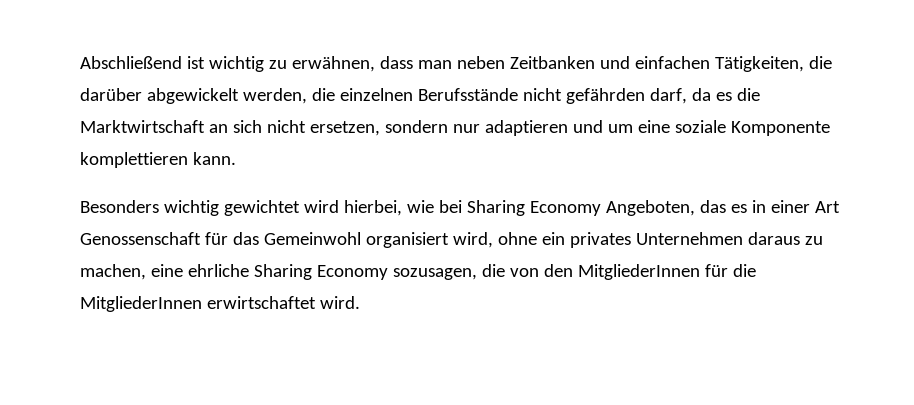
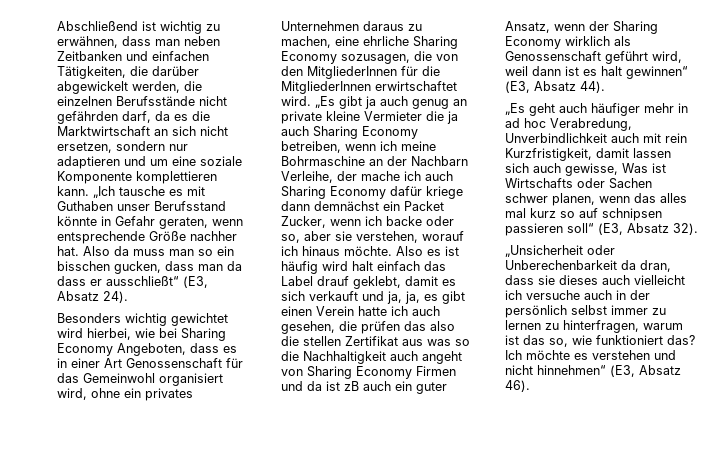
(236, 158) none -> [93,186,205,198] [57,201,226,211] [57,216,243,229] [57,231,237,244] [57,246,234,256] [57,261,242,274] [57,276,208,288] [57,291,128,303] „Ich tausche es mit Guthaben unser Berufsstand könnte in Gefahr geraten, wenn entsprechende Größe nachher hat. Also da muss man so ein bisschen gucken, dass man da dass er ausschließt“ (E3, Absatz 24).
[699,200,726,213] das -> [190,343,219,353] dass
(360, 302) none -> [315,96,467,109] [281,111,458,124] [281,126,418,139] [281,141,436,153] [281,156,468,166] [281,171,453,183] [281,186,463,199] [281,201,444,211] [281,216,454,228] [281,231,464,243] [281,246,459,256] [281,261,446,274] [281,276,456,289] [281,291,465,304] [281,306,440,316] [281,321,455,334] [281,336,470,346] [281,351,462,364] [281,366,456,379] [281,381,447,394] [505,21,658,34] [505,36,631,49] [505,51,682,64] [505,66,688,79] [505,81,605,93] [505,103,688,116] [505,118,632,131] [505,133,687,143] [505,148,671,161] [505,163,666,176] [505,178,652,189] [505,193,687,206] [505,208,662,221] [505,223,698,236] [505,245,615,257] [505,260,671,272] [505,275,685,285] [505,290,650,300] [505,305,666,318] [505,320,683,333] [505,335,695,347] [505,350,676,360] [505,365,681,377] [505,380,530,392] „Es gibt ja auch genug an private kleine Vermieter die ja auch Sharing Economy betreiben, wenn ich meine Bohrmaschine an der Nachbarn Verleihe, der mache ich auch Sharing Economy dafür kriege dann demnächst ein Packet Zucker, wenn ich backe oder so, aber sie verstehen, worauf ich hinaus möchte. Also es ist häufig wird halt einfach das Label drauf geklebt, damit es sich verkauft und ja, ja, es gibt einen Verein hatte ich auch gesehen, die prüfen das also die stellen Zertifikat aus was so die Nachhaltigkeit auch angeht von Sharing Economy Firmen und da ist zB auch ein guter Ansatz, wenn der Sharing Economy wirklich als Genossenschaft geführt wird, weil dann ist es halt gewinnen“ (E3, Absatz 44). // „Es geht auch häufiger mehr in ad hoc Verabredung, Unverbindlichkeit auch mit rein Kurzfristigkeit, damit lassen sich auch gewisse, Was ist Wirtschafts oder Sachen schwer planen, wenn das alles mal kurz so auf schnipsen passieren soll“ (E3, Absatz 32). // „Unsicherheit oder Unberechenbarkeit da dran, dass sie dieses auch vielleicht ich versuche auch in der persönlich selbst immer zu lernen zu hinterfragen, warum ist das so, wie funktioniert das? Ich möchte es verstehen und nicht hinnehmen“ (E3, Absatz 46).

